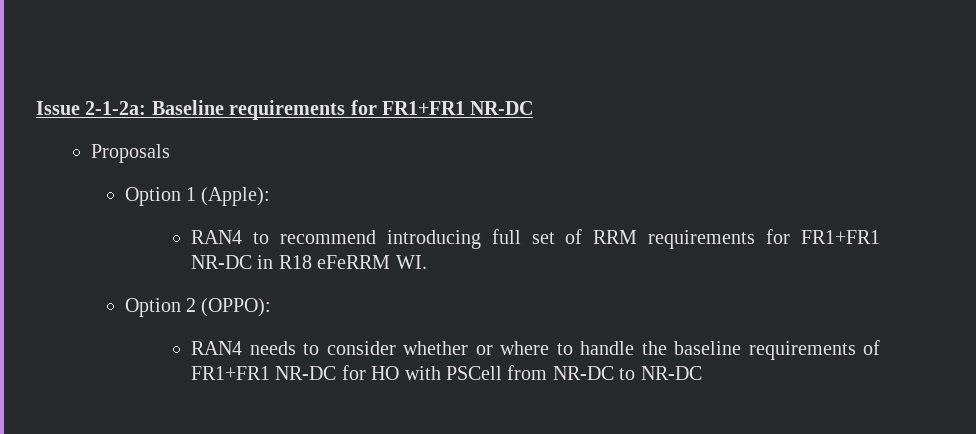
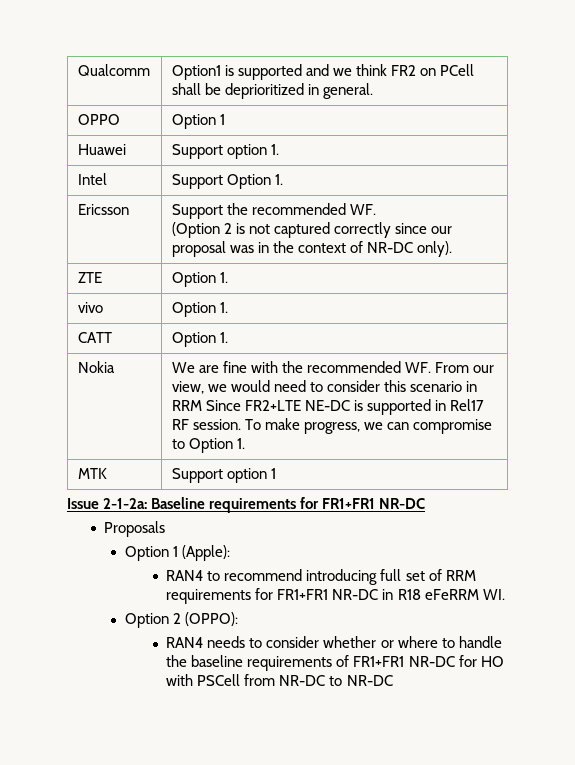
(36, 108) none -> [77,64,150,76] [171,64,474,80] [171,83,373,99] [77,114,120,125] [171,114,225,129] [77,144,126,155] [171,144,279,159] [77,173,107,185] [171,174,283,189] [77,204,129,215] [171,203,376,219] [171,222,452,238] [171,241,452,257] [77,272,102,283] [171,272,228,287] [77,302,103,313] [171,302,228,317] [77,332,112,343] [171,332,228,347] [77,361,115,373] [171,361,494,373] [171,380,477,394] [171,399,484,415] [171,418,492,434] [171,438,245,453] [77,468,107,479] [171,468,276,483] Qualcomm | Option1 is supported and we think FR2 on PCell shall be deprioritized in general. // OPPO | Option 1 // Huawei | Support option 1. // Intel | Support Option 1. // Ericsson | Support the recommended WF. // (Option 2 is not captured correctly since our proposal was in the context of NR-DC only). // ZTE | Option 1. // vivo | Option 1. // CATT | Option 1. // Nokia | We are fine with the recommended WF. From our view, we would need to consider this scenario in RRM Since FR2+LTE NE-DC is supported in Rel17 RF session. To make progress, we can compromise to Option 1. // MTK | Support option 1 //

